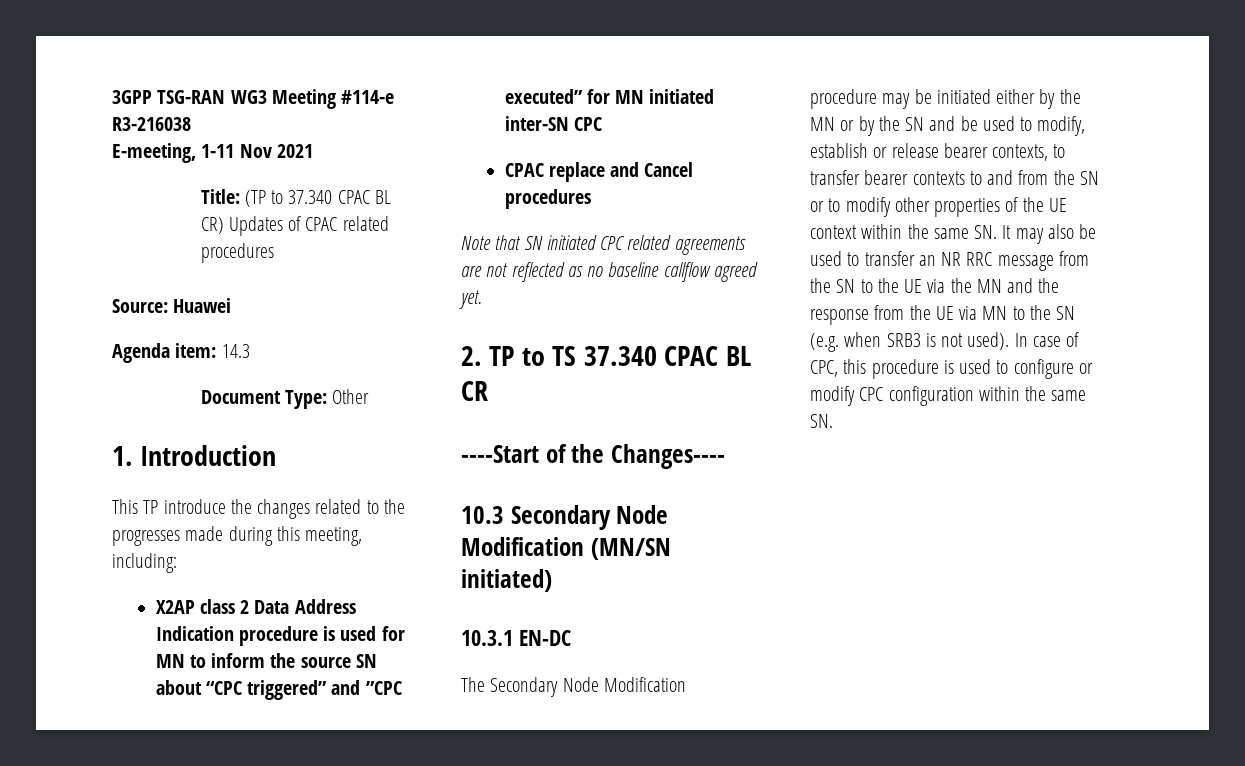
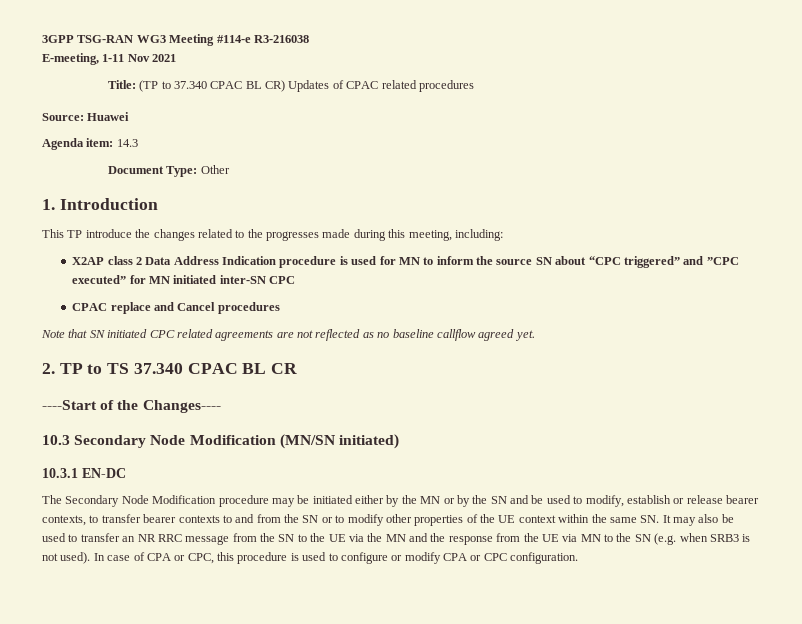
(1080, 339) none -> [146,553,186,561] CPA or
[859,386,1087,406] [810,414,833,428] CPC configuration within the same SN. -> [443,552,579,564] CPA or CPC configuration.

